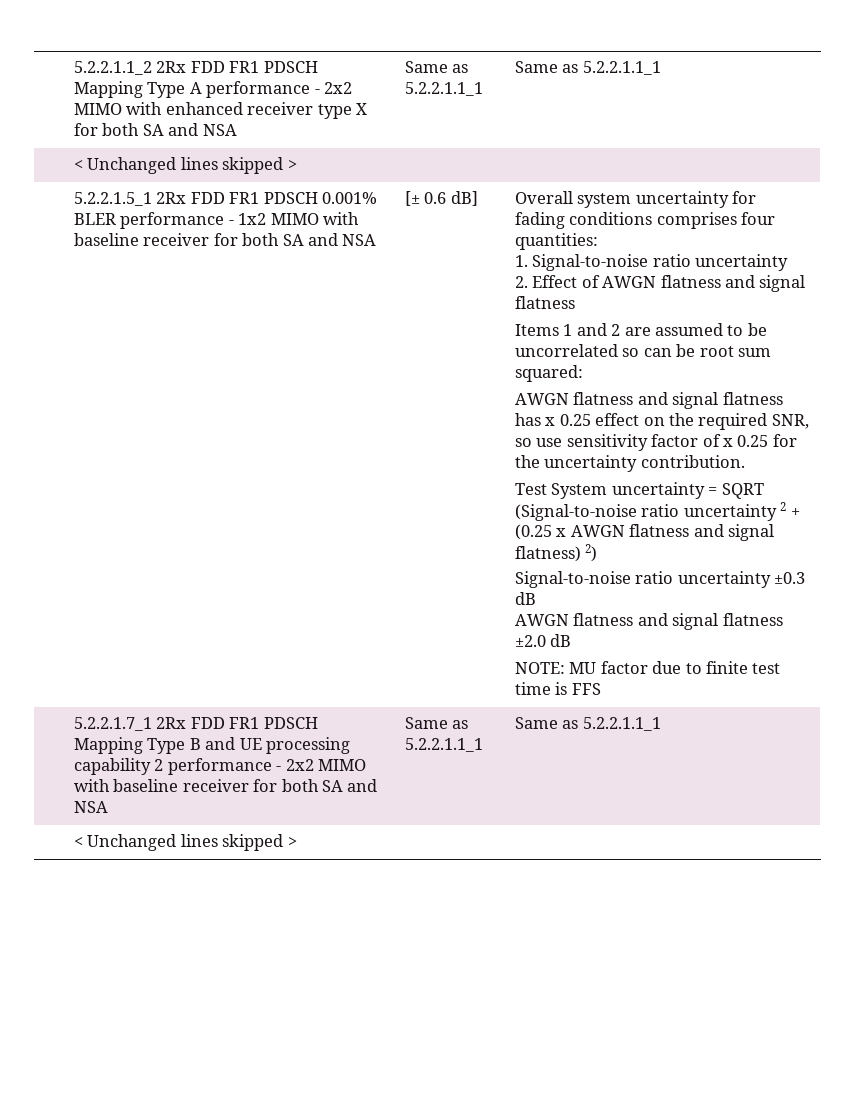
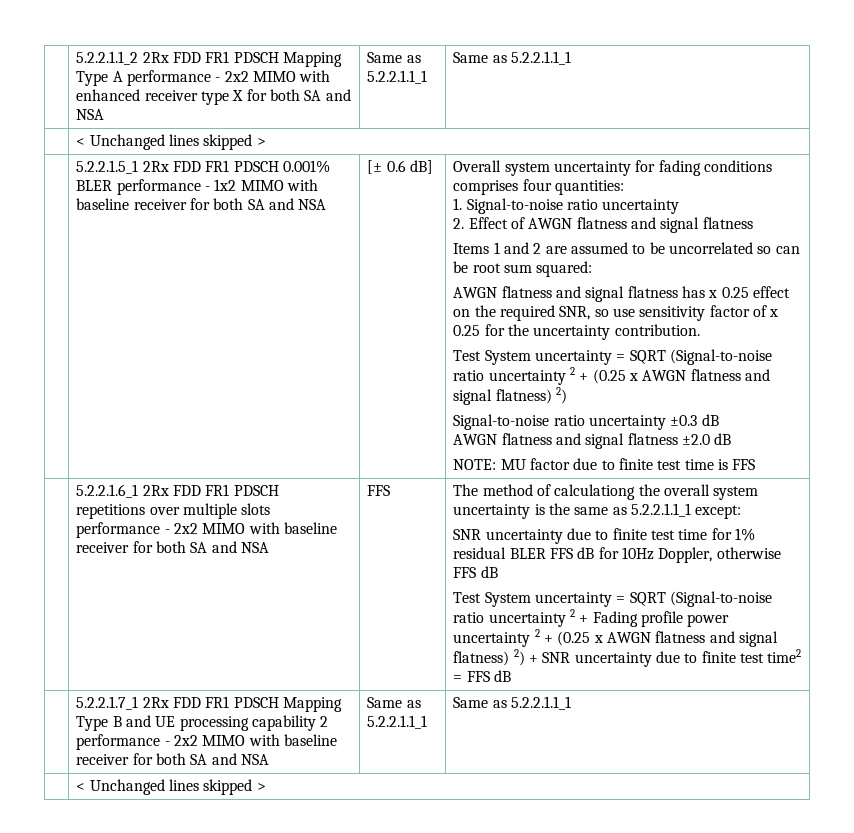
(601, 689) none -> [76,484,279,498] [76,503,271,519] [76,522,338,538] [76,541,270,553] [367,485,391,496] [453,484,759,500] [453,503,742,519] [453,528,755,544] [453,547,781,563] [453,566,498,578] [453,591,773,607] [453,609,730,627] [453,629,778,647] [453,649,802,667] [453,670,512,682] // | 5.2.2.1.6_1 2Rx FDD FR1 PDSCH repetitions over multiple slots performance - 2x2 MIMO with baseline receiver for both SA and NSA | FFS | The method of calculationg the overall system uncertainty is the same as 5.2.2.1.1_1 except: // SNR uncertainty due to finite test time for 1% residual BLER FFS dB for 10Hz Doppler, otherwise FFS dB // Test System uncertainty = SQRT (Signal-to-noise ratio uncertainty 2 + Fading profile power uncertainty 2 + (0.25 x AWGN flatness and signal flatness) 2) + SNR uncertainty due to finite test time2 = FFS dB

